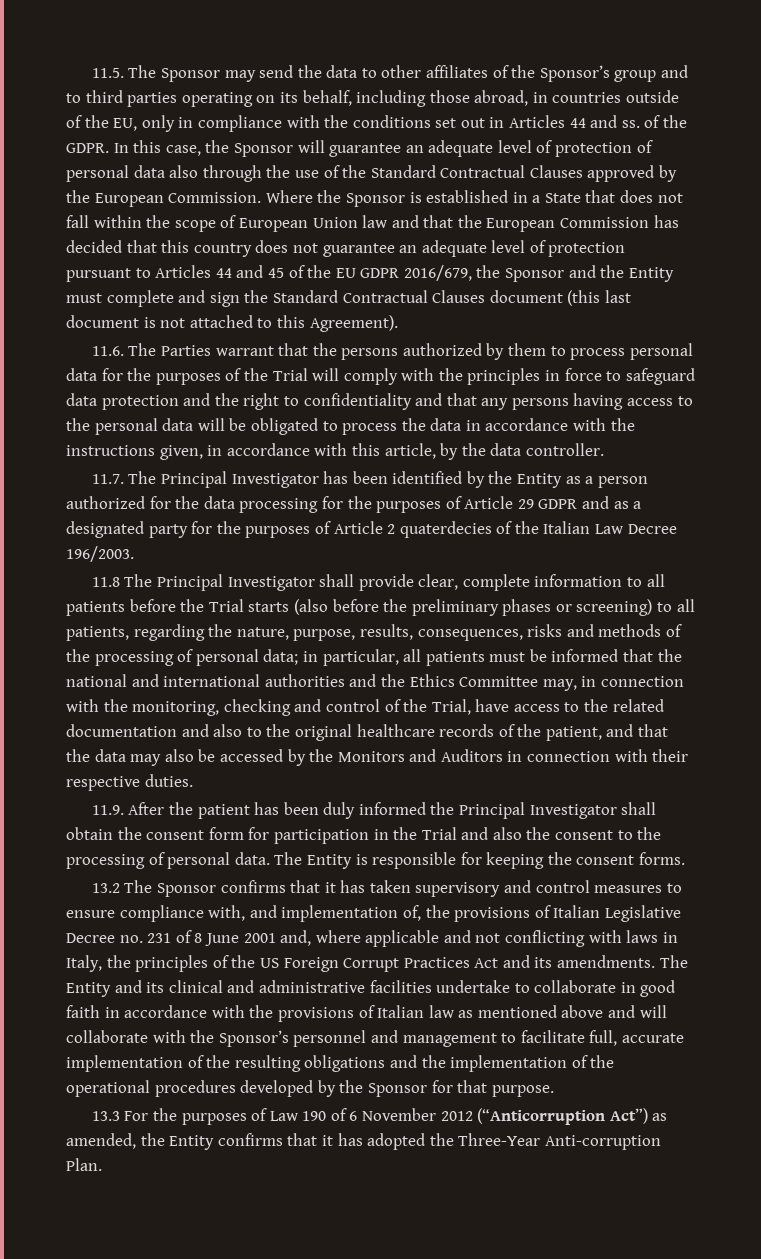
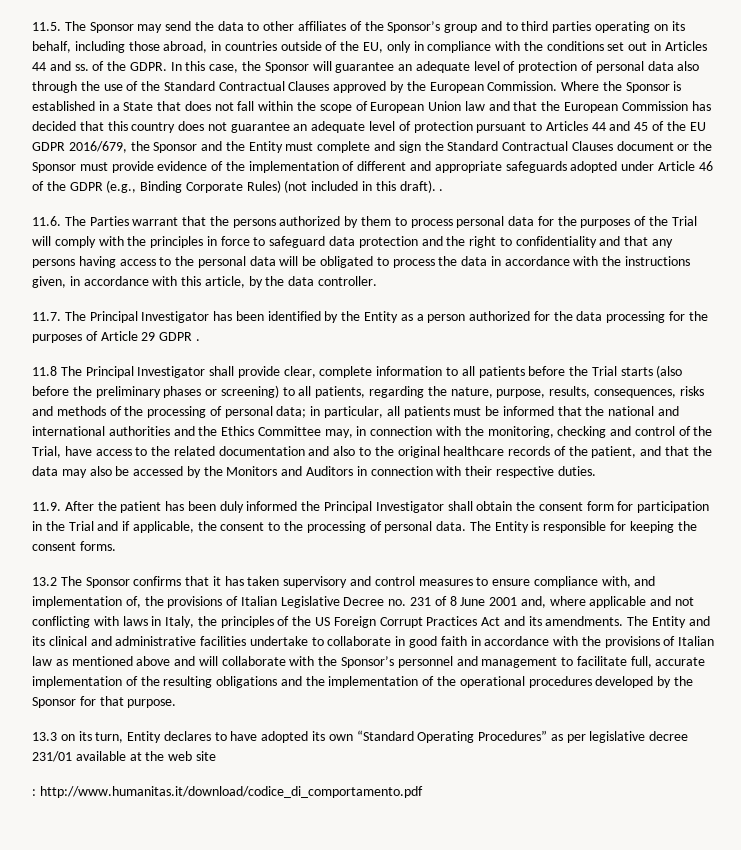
[567,290,631,306] [66,315,398,332] (this last document is not attached to this Agreement). -> [677,141,713,151] [32,161,713,173] [32,180,444,193] or the Sponsor must provide evidence of the implementation of different and appropriate safeguards adopted under Article 46 of the GDPR (e.g., Binding Corporate Rules) (not included in this draft). .
[582,496,642,509] [66,521,677,538] [66,546,134,562] and as a designated party for the purposes of Article 2 quaterdecies of the Italian Law Decree 196/2003. -> [195,339,200,341] .
[492,827,522,840] also -> [122,521,194,533] if applicable,
[124,1108,668,1125] [66,1133,661,1150] [66,1158,102,1171] For the purposes of Law 190 of 6 November 2012 (“Anticorruption Act”) as amended, the Entity confirms that it has adopted the Three-Year Anti-corruption Plan. -> [60,730,689,743] [32,751,216,762] [32,786,423,798] on its turn, Entity declares to have adopted its own “Standard Operating Procedures” as per legislative decree 231/01 available at the web site // : http://www.humanitas.it/download/codice_di_comportamento.pdf

